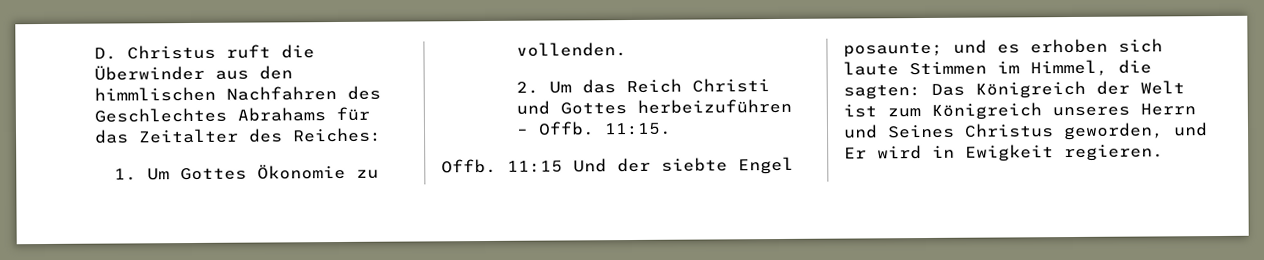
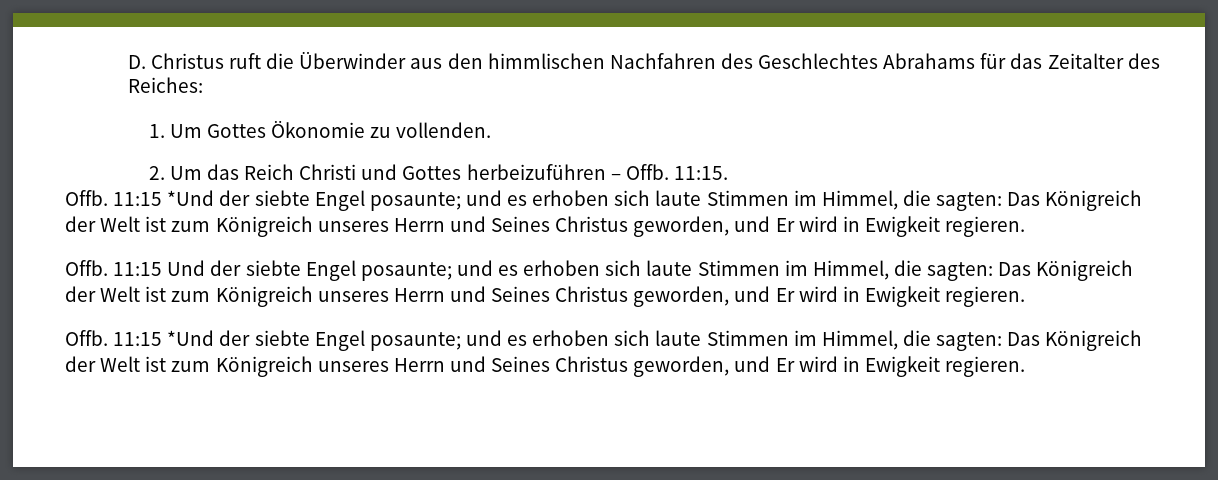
(673, 129) none -> [65,190,1143,211] [65,216,1026,237] // Offb. 11:15 *Und der siebte Engel posaunte; und es erhoben sich laute Stimmen im Himmel, die sagten: Das Königreich der Welt ist zum Königreich unseres Herrn und Seines Christus geworden, und Er wird in Ewigkeit regieren.
(1164, 153) none -> [65,330,1143,351] [65,356,1026,377] // Offb. 11:15 *Und der siebte Engel posaunte; und es erhoben sich laute Stimmen im Himmel, die sagten: Das Königreich der Welt ist zum Königreich unseres Herrn und Seines Christus geworden, und Er wird in Ewigkeit regieren.

